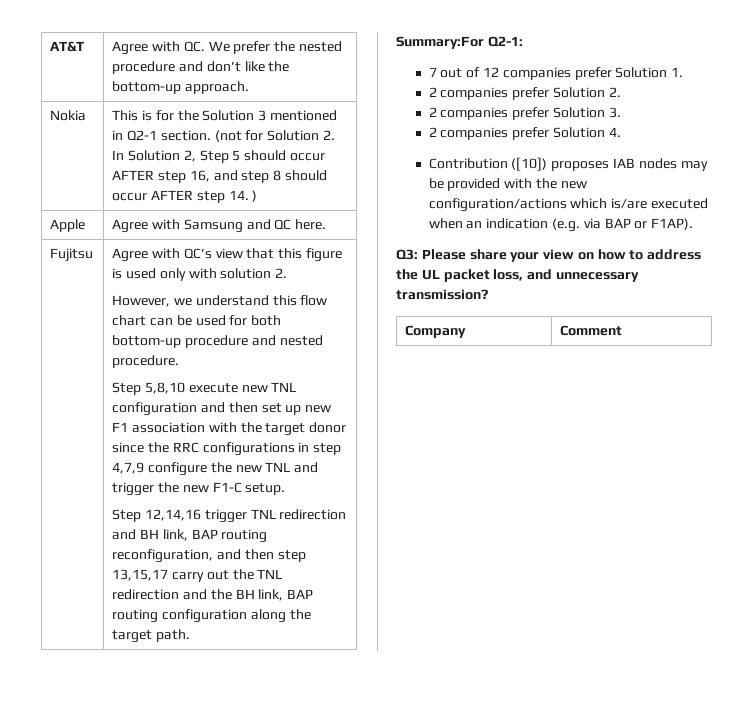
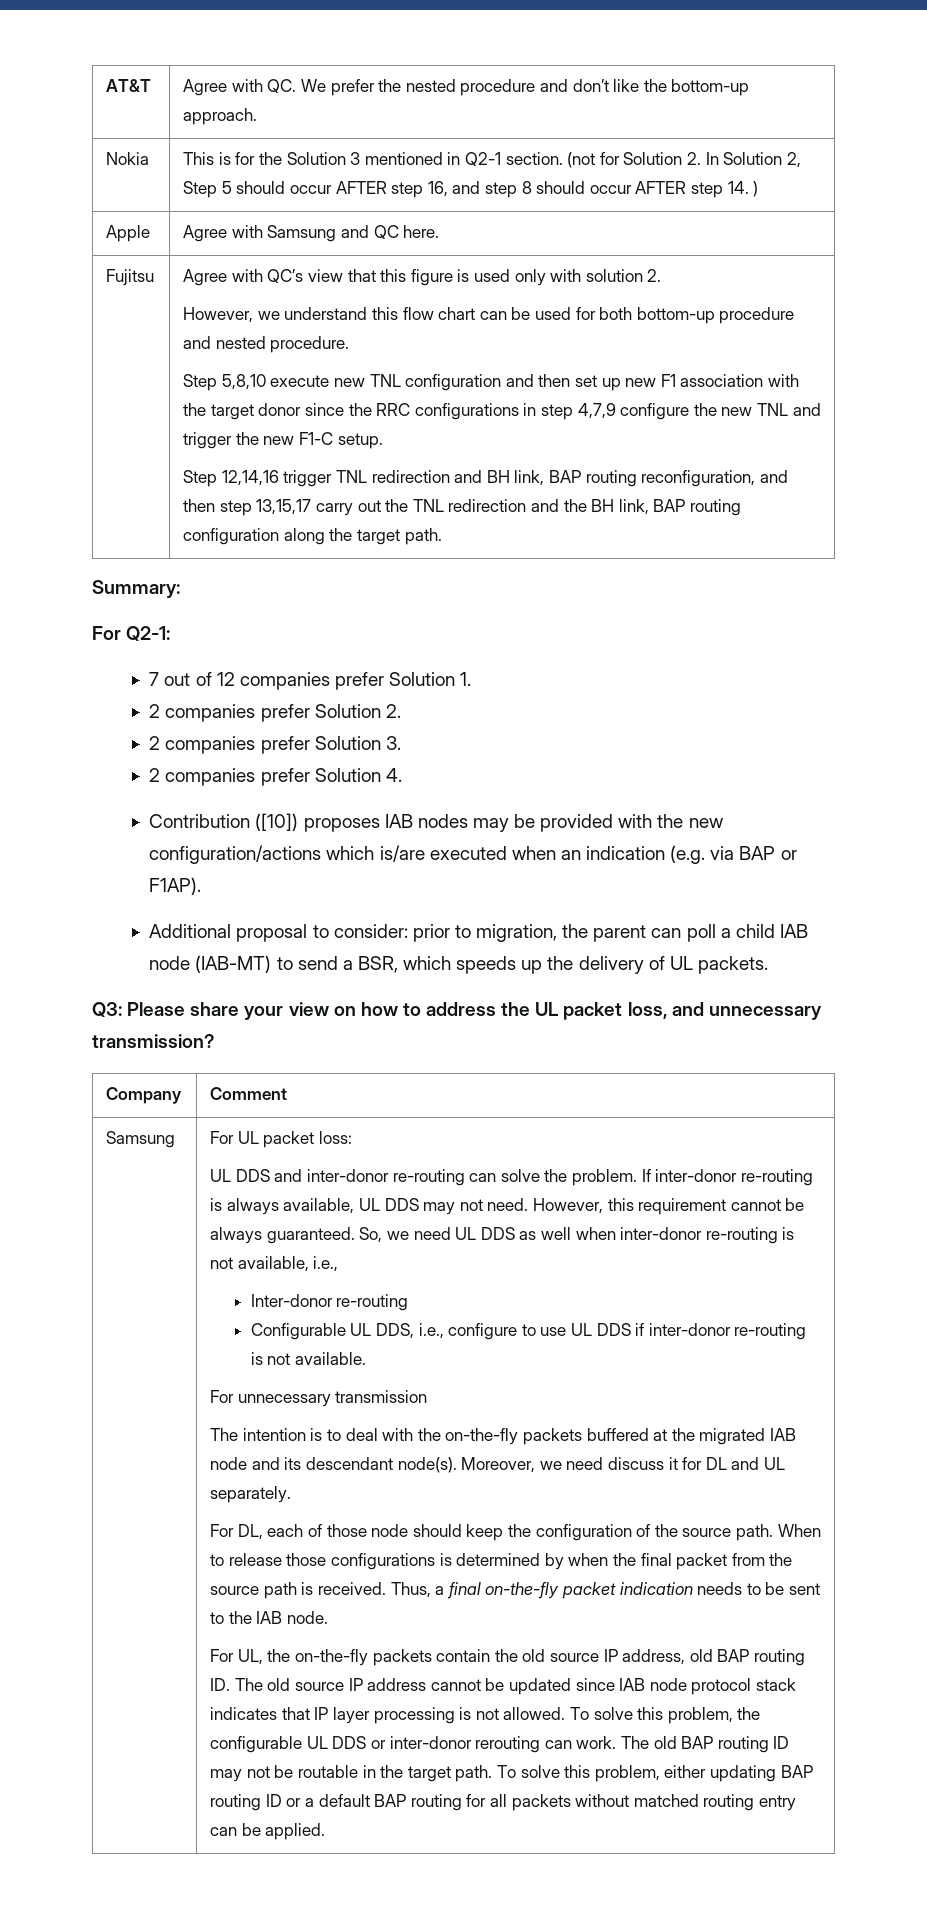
[396,36,484,49] Summary:For -> [92,580,180,598] [92,626,121,640] Summary: // For
(694, 224) none -> [149,924,808,942] [149,955,768,974] // Additional proposal to consider: prior to migration, the parent can poll a child IAB node (IAB-MT) to send a BSR, which speeds up the delivery of UL packets.
(623, 330) none -> [106,1131,176,1148] [210,1131,353,1148] [210,1169,813,1186] [210,1198,805,1215] [210,1227,795,1244] [210,1256,339,1272] [250,1294,409,1311] [250,1323,807,1340] [250,1352,366,1365] [210,1390,428,1407] [210,1428,796,1445] [210,1457,785,1473] [210,1486,292,1503] [210,1524,821,1541] [210,1553,793,1570] [210,1582,820,1599] [210,1611,329,1624] [210,1649,805,1666] [210,1678,796,1695] [210,1707,761,1724] [210,1736,790,1753] [210,1765,813,1782] [210,1794,796,1811] [210,1823,326,1840] // Samsung | For UL packet loss: // UL DDS and inter-donor re-routing can solve the problem. If inter-donor re-routing is always available, UL DDS may not need. However, this requirement cannot be always guaranteed. So, we need UL DDS as well when inter-donor re-routing is not available, i.e., // Inter-donor re-routing // Configurable UL DDS, i.e., configure to use UL DDS if inter-donor re-routing is not available. // For unnecessary transmission // The intention is to deal with the on-the-fly packets buffered at the migrated IAB node and its descendant node(s). Moreover, we need discuss it for DL and UL separately. // For DL, each of those node should keep the configuration of the source path. When to release those configurations is determined by when the final packet from the source path is received. Thus, a final on-the-fly packet indication needs to be sent to the IAB node. // For UL, the on-the-fly packets contain the old source IP address, old BAP routing ID. The old source IP address cannot be updated since IAB node protocol stack indicates that IP layer processing is not allowed. To solve this problem, the configurable UL DDS or inter-donor rerouting can work. The old BAP routing ID may not be routable in the target path. To solve this problem, either updating BAP routing ID or a default BAP routing for all packets without matched routing entry can be applied.

